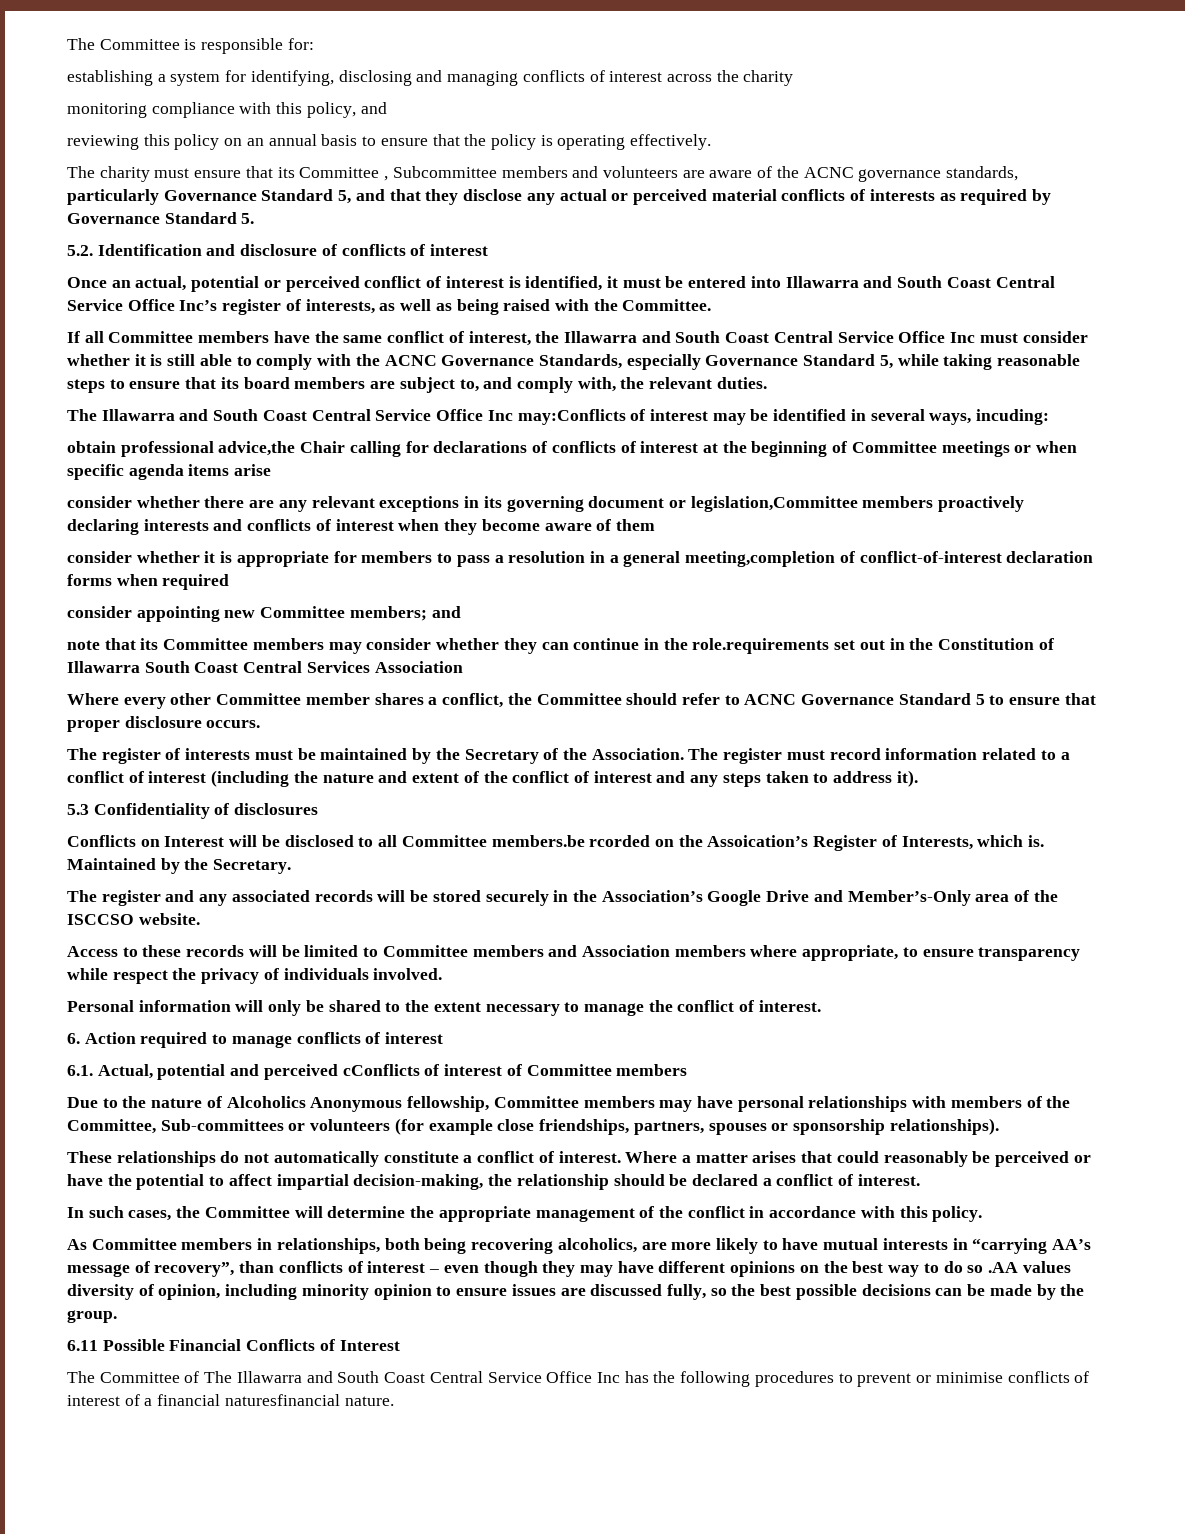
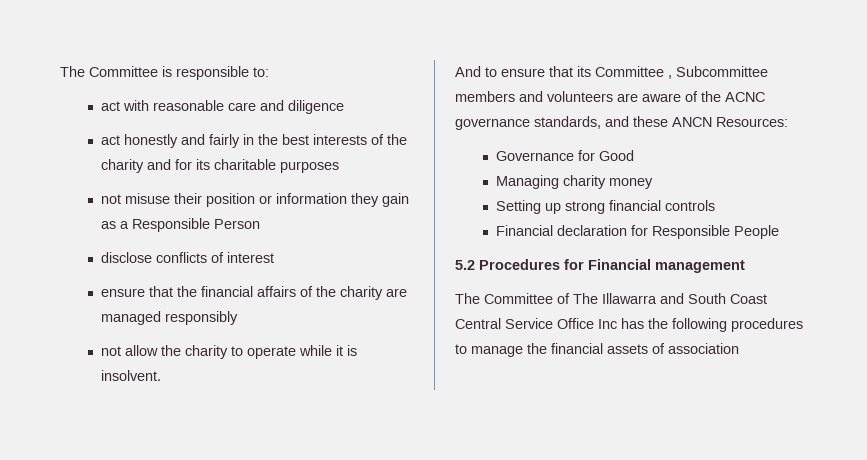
[287,38,314,50] [67,70,794,86] [67,102,387,118] [67,134,712,150] [67,166,190,182] for: // establishing a system for identifying, disclosing and managing conflicts of interest across the charity // monitoring compliance with this policy, and // reviewing this policy on an annual basis to ensure that the policy is operating effectively. // The charity must -> [253,67,269,77] [101,100,345,114] [101,134,408,148] [101,159,340,173] [101,193,410,207] [101,218,261,232] [101,252,275,263] [101,286,408,300] [101,311,239,325] [101,345,358,359] [101,370,162,381] [455,66,497,77] to: // act with reasonable care and diligence // act honestly and fairly in the best interests of the charity and for its charitable purposes // not misuse their position or information they gain as a Responsible Person // disclose conflicts of interest // ensure that the financial affairs of the charity are managed responsibly // not allow the charity to operate while it is insolvent. // And to
[67,189,1052,205] [67,212,255,224] [67,244,489,256] [67,276,1055,292] [67,299,712,315] [67,331,1088,346] [67,354,1081,370] [67,377,767,393] [67,409,1050,425] [67,441,1078,457] [67,464,272,480] [67,496,1025,512] [67,519,655,535] [67,551,1094,567] [67,574,230,590] [67,606,461,622] [67,638,1054,654] [67,661,463,673] [67,693,1096,709] [67,716,261,732] [67,748,1070,764] [67,770,918,787] [67,803,319,819] [67,835,1045,851] [67,858,292,874] [67,890,1058,906] [67,913,200,925] [67,945,1081,961] [67,968,443,984] [67,1000,821,1016] [67,1032,444,1048] [67,1064,688,1080] [67,1096,1071,1112] [67,1118,999,1135] [67,1151,1091,1167] [67,1174,920,1190] [67,1206,983,1222] [67,1238,1092,1254] [67,1261,1071,1277] [67,1284,1085,1300] [67,1310,117,1323] [67,1339,400,1351] particularly Governance Standard 5, and that they disclose any actual or perceived material conflicts of interests as required by Governance Standard 5. // 5.2. Identification and disclosure of conflicts of interest // Once an actual, potential or perceived conflict of interest is identified, it must be entered into Illawarra and South Coast Central Service Office Inc’s register of interests, as well as being raised with the Committee. // If all Committee members have the same conflict of interest, the Illawarra and South Coast Central Service Office Inc must consider whether it is still able to comply with the ACNC Governance Standards, especially Governance Standard 5, while taking reasonable steps to ensure that its board members are subject to, and comply with, the relevant duties. // The Illawarra and South Coast Central Service Office Inc may:Conflicts of interest may be identified in several ways, incuding: // obtain professional advice,the Chair calling for declarations of conflicts of interest at the beginning of Committee meetings or when specific agenda items arise // consider whether there are any relevant exceptions in its governing document or legislation,Committee members proactively declaring interests and conflicts of interest when they become aware of them // consider whether it is appropriate for members to pass a resolution in a general meeting,completion of conflict-of-interest declaration forms when required // consider appointing new Committee members; and // note that its Committee members may consider whether they can continue in the role.requirements set out in the Constitution of Illawarra South Coast Central Services Association // Where every other Committee member shares a conflict, the Committee should refer to ACNC Governance Standard 5 to ensure that proper disclosure occurs. // The register of interests must be maintained by the Secretary of the Association. The register must record information related to a conflict of interest (including the nature and extent of the conflict of interest and any steps taken to address it). // 5.3 Confidentiality of disclosures // Conflicts on Interest will be disclosed to all Committee members.be rcorded on the Assoication’s Register of Interests, which is. Maintained by the Secretary. // The register and any associated records will be stored securely in the Association’s Google Drive and Member’s-Only area of the ISCCSO website. // Access to these records will be limited to Committee members and Association members where appropriate, to ensure transparency while respect the privacy of individuals involved. // Personal information will only be shared to the extent necessary to manage the conflict of interest. // 6. Action required to manage conflicts of interest // 6.1. Actual, potential and perceived cConflicts of interest of Committee members // Due to the nature of Alcoholics Anonymous fellowship, Committee members may have personal relationships with members of the Committee, Sub-committees or volunteers (for example close friendships, partners, spouses or sponsorship relationships). // These relationships do not automatically constitute a conflict of interest. Where a matter arises that could reasonably be perceived or have the potential to affect impartial decision-making, the relationship should be declared a conflict of interest. // In such cases, the Committee will determine the appropriate management of the conflict in accordance with this policy. // As Committee members in relationships, both being recovering alcoholics, are more likely to have mutual interests in “carrying AA’s message of recovery”, than conflicts of interest – even though they may have different opinions on the best way to do so .AA values diversity of opinion, including minority opinion to ensure issues are discussed fully, so the best possible decisions can be made by the group. // 6.11 Possible Financial Conflicts of Interest -> [605,116,788,127] [496,150,635,161] [496,175,654,189] [496,200,716,214] [496,225,780,239] [455,259,745,273] and these ANCN Resources: // Governance for Good // Managing charity money // Setting up strong financial controls // Financial declaration for Responsible People // 5.2 Procedures for Financial management
[857,1371,1090,1387] [67,1394,394,1406] prevent or minimise conflicts of interest of a financial naturesfinancial nature. -> [471,343,739,357] manage the financial assets of association

